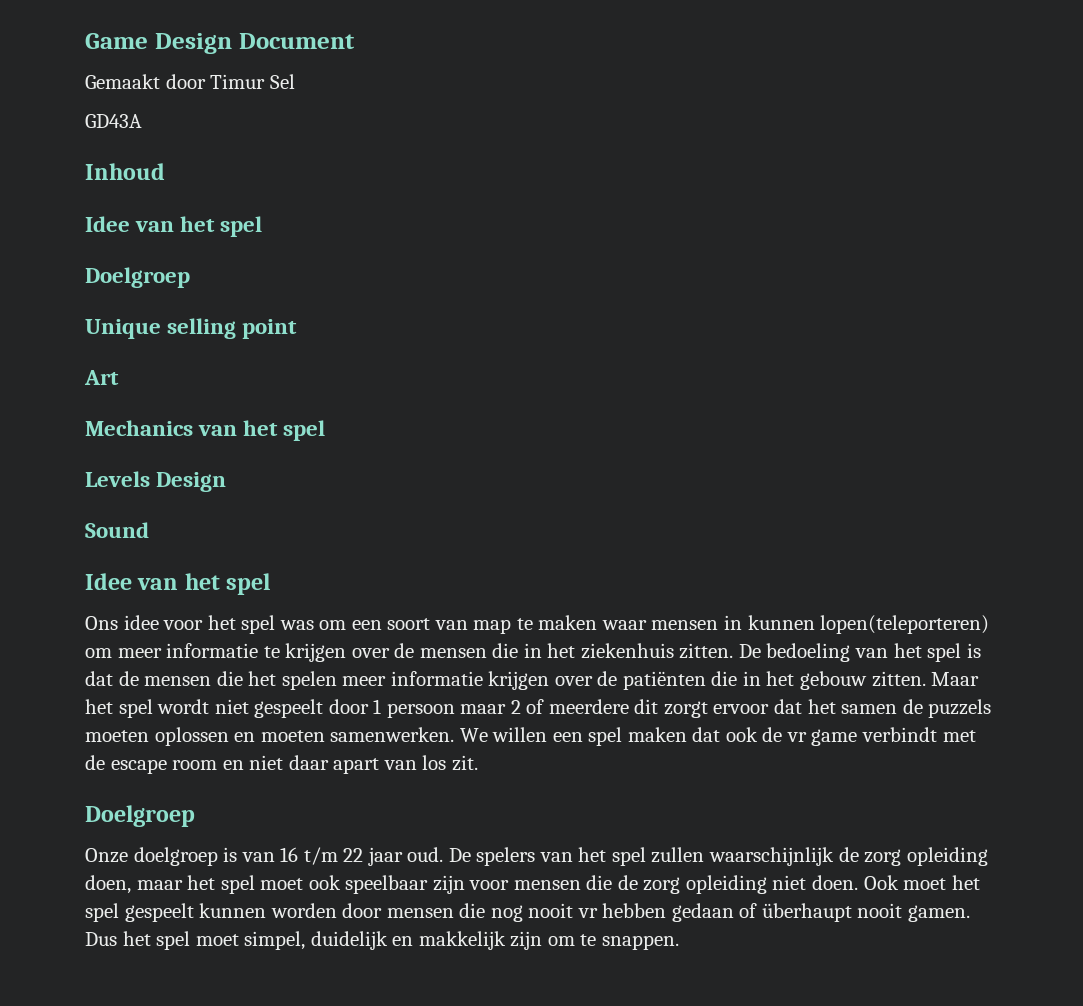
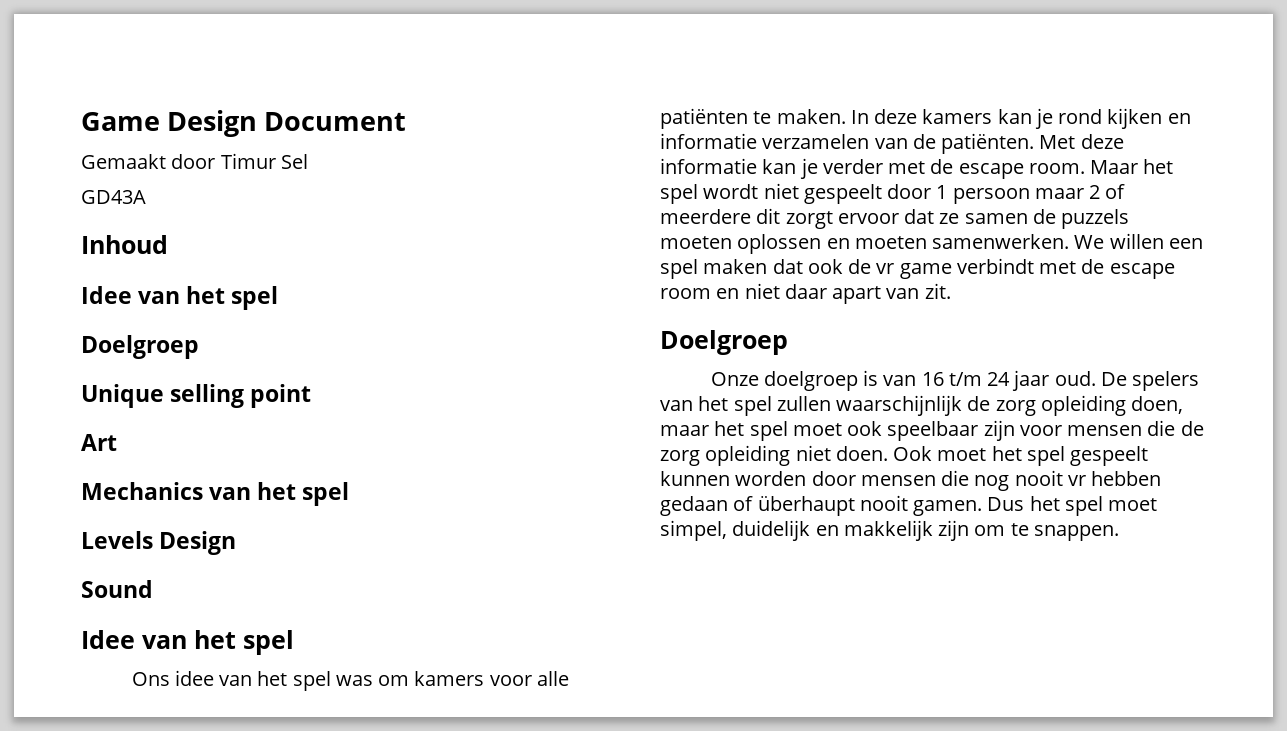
[163,620,204,630] voor -> [219,675,253,686] van
[351,615,990,634] [85,643,981,662] [85,671,926,690] een soort van map te maken waar mensen in kunnen lopen(teleporteren) om meer informatie te krijgen over de mensen die in het ziekenhuis zitten. De bedoeling van het spel is dat de mensen die het spelen meer informatie krijgen over de patiënten die in het gebouw zitten. -> [414,671,569,686] [660,108,1191,129] [660,133,1124,154] [660,158,1085,179] kamers voor alle patiënten te maken. In deze kamers kan je rond kijken en informatie verzamelen van de patiënten. Met deze informatie kan je verder met de escape room.
[807,699,836,714] het -> [939,213,960,224] ze
[422,755,447,770] los -> (920, 293) none
[343,848,364,862] 22 -> [987,372,1011,386] 24

